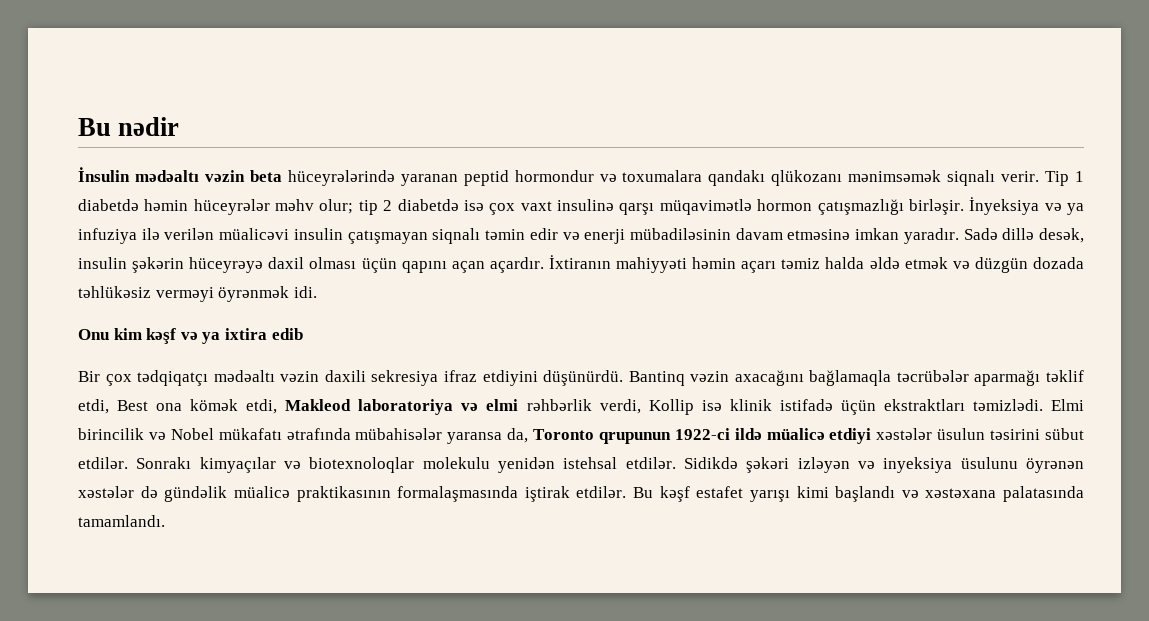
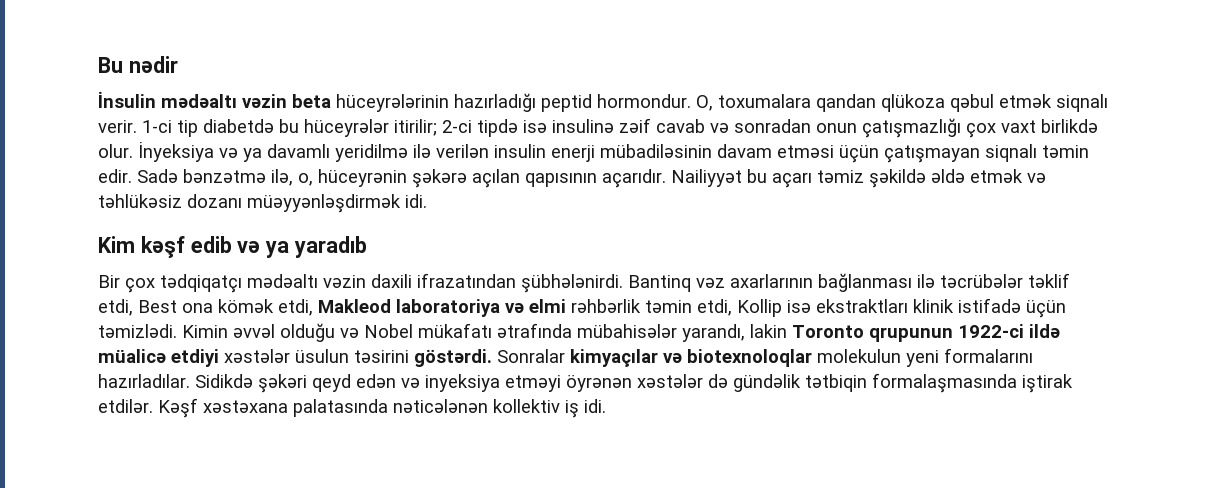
[287,170,1084,186] [78,197,1084,215] [78,228,1084,244] [78,255,737,273] hüceyrələrində yaranan peptid hormondur və toxumalara qandakı qlükozanı mənimsəmək siqnalı verir. Tip 1 diabetdə həmin hüceyrələr məhv olur; tip 2 diabetdə isə çox vaxt insulinə qarşı müqavimətlə hormon çatışmazlığı birləşir. İnyeksiya və ya infuziya ilə verilən müalicəvi insulin çatışmayan siqnalı təmin edir və enerji mübadiləsinin davam etməsinə imkan yaradır. Sadə dillə desək, insulin şəkərin hüceyrəyə daxil olması üçün qapını açan açardır. İxtiranın mahiyyəti həmin -> [336,93,1108,112] [98,118,1098,138] [98,141,1089,163] [98,169,767,188] hüceyrələrinin hazırladığı peptid hormondur. O, toxumalara qandan qlükoza qəbul etmək siqnalı verir. 1-ci tip diabetdə bu hüceyrələr itirilir; 2-ci tipdə isə insulinə zəif cavab və sonradan onun çatışmazlığı çox vaxt birlikdə olur. İnyeksiya və ya davamlı yeridilmə ilə verilən insulin enerji mübadiləsinin davam etməsi üçün çatışmayan siqnalı təmin edir. Sadə bənzətmə ilə, o, hüceyrənin şəkərə açılan qapısının açarıdır. Nailiyyət bu
[825,257,865,269] halda -> [869,169,926,188] şəkildə
[974,257,1084,273] [78,286,317,302] [78,328,303,344] düzgün dozada təhlükəsiz verməyi öyrənmək idi. // Onu kim kəşf və ya ixtira edib -> [98,194,427,213] [98,236,368,258] təhlükəsiz dozanı müəyyənləşdirmək idi. // Kim kəşf edib və ya yaradıb
[371,370,1041,386] sekresiya ifraz etdiyini düşünürdü. Bantinq vəzin axacağını bağlamaqla təcrübələr aparmağı -> [417,273,1023,293] ifrazatından şübhələnirdi. Bantinq vəz axarlarının bağlanması ilə təcrübələr
[599,399,641,414] verdi, -> [645,299,732,316] təmin etdi,
(722, 405) none -> [816,299,908,313] ekstraktları
[883,399,1084,411] [78,428,144,440] ekstraktları təmizlədi. Elmi birincilik -> [98,323,335,342] təmizlədi. Kimin əvvəl olduğu
[447,428,529,444] yaransa da, -> [682,324,787,342] yarandı, lakin
[1045,428,1084,440] [78,457,850,473] sübut etdilər. Sonrakı kimyaçılar və biotexnoloqlar molekulu yenidən istehsal etdilər. Sidikdə şəkəri izləyən -> [414,348,1033,367] [98,374,396,393] göstərdi. Sonralar kimyaçılar və biotexnoloqlar molekulun yeni formalarını hazırladılar. Sidikdə şəkəri qeyd edən
[960,457,1018,469] üsulunu -> [505,375,561,392] etməyi
[233,486,391,502] müalicə praktikasının -> [805,374,867,392] tətbiqin
[633,486,1084,502] [78,515,165,527] Bu kəşf estafet yarışı kimi başlandı və xəstəxana palatasında tamamlandı. -> [158,398,606,418] Kəşf xəstəxana palatasında nəticələnən kollektiv iş idi.

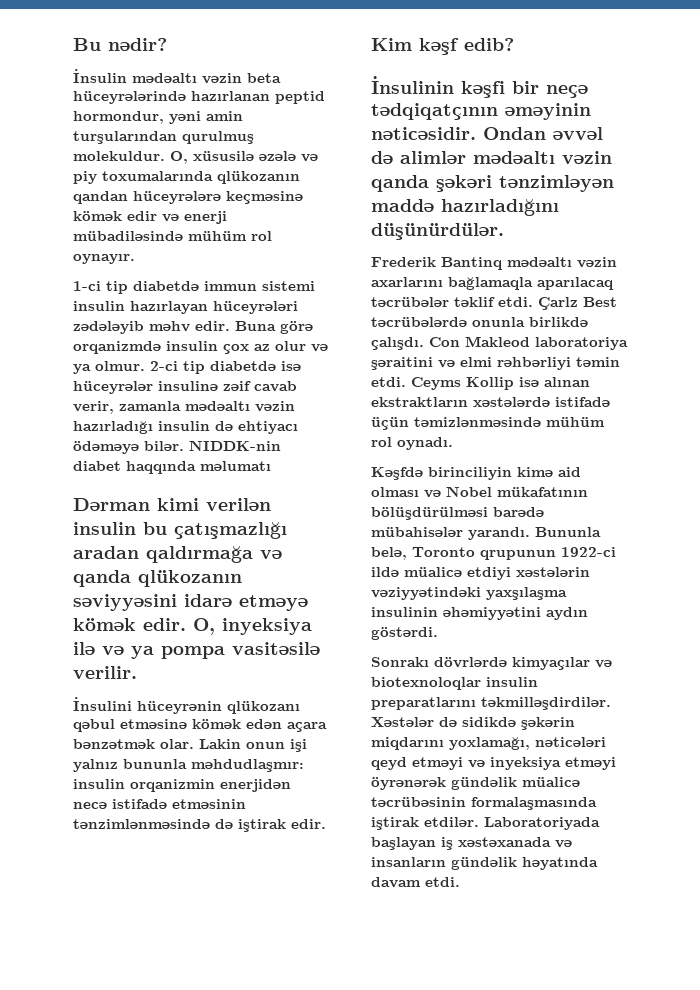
[128,56,178,73] nədir -> [108,38,167,51] nədir?
[336,93,1108,112] [98,118,1098,138] [98,141,1089,163] [98,169,1046,188] [98,194,427,213] [98,236,368,258] [98,273,1070,293] [98,299,313,316] hüceyrələrinin hazırladığı peptid hormondur. O, toxumalara qandan qlükoza qəbul etmək siqnalı verir. 1-ci tip diabetdə bu hüceyrələr itirilir; 2-ci tipdə isə insulinə zəif cavab və sonradan onun çatışmazlığı çox vaxt birlikdə olur. İnyeksiya və ya davamlı yeridilmə ilə verilən insulin enerji mübadiləsinin davam etməsi üçün çatışmayan siqnalı təmin edir. Sadə bənzətmə ilə, o, hüceyrənin şəkərə açılan qapısının açarıdır. Nailiyyət bu açarı təmiz şəkildə əldə etmək və təhlükəsiz dozanı müəyyənləşdirmək idi. // Kim kəşf edib və ya yaradıb // Bir çox tədqiqatçı mədəaltı vəzin daxili ifrazatından şübhələnirdi. Bantinq vəz axarlarının bağlanması ilə təcrübələr təklif etdi, Best ona kömək etdi, -> [73,91,325,104] [73,111,243,124] [73,131,254,144] [73,151,318,164] [73,171,300,184] [73,191,303,204] [73,211,227,224] [73,231,272,241] [73,254,135,264] [73,281,315,294] [73,301,298,314] [73,321,313,334] [73,341,328,354] [73,361,301,374] [73,381,297,394] [73,401,295,414] [73,421,298,434] [73,440,281,454] [73,461,271,474] [73,498,271,511] [73,522,287,539] [73,546,282,563] [73,570,242,587] [73,594,308,611] [73,618,312,635] [73,642,320,659] [73,666,137,679] [73,697,300,714] [73,719,327,732] [73,739,307,752] [73,759,304,772] [73,779,291,792] [73,799,246,809] [73,819,326,832] [371,38,514,55] [371,76,588,98] [371,103,591,120] [371,127,603,140] [371,151,612,164] [371,175,614,192] [371,199,559,216] [371,223,504,240] [371,257,617,270] [371,277,614,290] [371,297,617,310] [371,317,588,327] [371,337,460,350] hüceyrələrində hazırlanan peptid hormondur, yəni amin turşularından qurulmuş molekuldur. O, xüsusilə əzələ və piy toxumalarında qlükozanın qandan hüceyrələrə keçməsinə kömək edir və enerji mübadiləsində mühüm rol oynayır. // 1-ci tip diabetdə immun sistemi insulin hazırlayan hüceyrələri zədələyib məhv edir. Buna görə orqanizmdə insulin çox az olur və ya olmur. 2-ci tip diabetdə isə hüceyrələr insulinə zəif cavab verir, zamanla mədəaltı vəzin hazırladığı insulin də ehtiyacı ödəməyə bilər. NIDDK-nin diabet haqqında məlumatı // Dərman kimi verilən insulin bu çatışmazlığı aradan qaldırmağa və qanda qlükozanın səviyyəsini idarə etməyə kömək edir. O, inyeksiya ilə və ya pompa vasitəsilə verilir. // İnsulini hüceyrənin qlükozanı qəbul etməsinə kömək edən açara bənzətmək olar. Lakin onun işi yalnız bununla məhdudlaşmır: insulin orqanizmin enerjidən necə istifadə etməsinin tənzimlənməsində də iştirak edir. // Kim kəşf edib? // İnsulinin kəşfi bir neçə tədqiqatçının əməyinin nəticəsidir. Ondan əvvəl də alimlər mədəaltı vəzin qanda şəkəri tənzimləyən maddə hazırladığını düşünürdülər. // Frederik Bantinq mədəaltı vəzin axarlarını bağlamaqla aparılacaq təcrübələr təklif etdi. Çarlz Best təcrübələrdə onunla birlikdə çalışdı. Con
(500, 308) none -> [371,357,433,370] şəraitini
[571,298,1066,318] [98,323,787,342] rəhbərlik təmin etdi, Kollip isə ekstraktları klinik istifadə üçün təmizlədi. Kimin əvvəl olduğu və Nobel mükafatı ətrafında mübahisələr yarandı, lakin -> [497,357,620,370] [371,377,590,390] [371,397,610,407] [371,417,605,430] [371,437,453,450] [371,467,581,480] [371,486,588,498] [371,507,544,520] [371,527,601,540] [371,547,407,560] rəhbərliyi təmin etdi. Ceyms Kollip isə alınan ekstraktların xəstələrdə istifadə üçün təmizlənməsində mühüm rol oynadı. // Kəşfdə birinciliyin kimə aid olması və Nobel mükafatının bölüşdürülməsi barədə mübahisələr yarandı. Bununla belə,
[224,349,409,363] xəstələr üsulun təsirini -> [516,567,590,577] [371,587,567,600] [371,607,588,620] xəstələrin vəziyyətindəki yaxşılaşma insulinin əhəmiyyətini aydın
[497,349,565,363] Sonralar -> [371,657,507,668] // Sonrakı dövrlərdə
[817,348,1033,367] [98,373,1073,393] [98,398,606,418] molekulun yeni formalarını hazırladılar. Sidikdə şəkəri qeyd edən və inyeksiya etməyi öyrənən xəstələr də gündəlik tətbiqin formalaşmasında iştirak etdilər. Kəşf xəstəxana palatasında nəticələnən kollektiv iş idi. -> [486,677,538,687] [371,697,611,710] [371,717,575,730] [371,737,606,750] [371,757,616,770] [371,777,580,790] [371,797,597,810] [371,817,600,830] [371,837,572,850] [371,857,598,870] [371,877,460,888] insulin preparatlarını təkmilləşdirdilər. Xəstələr də sidikdə şəkərin miqdarını yoxlamağı, nəticələri qeyd etməyi və inyeksiya etməyi öyrənərək gündəlik müalicə təcrübəsinin formalaşmasında iştirak etdilər. Laboratoriyada başlayan iş xəstəxanada və insanların gündəlik həyatında davam etdi.

